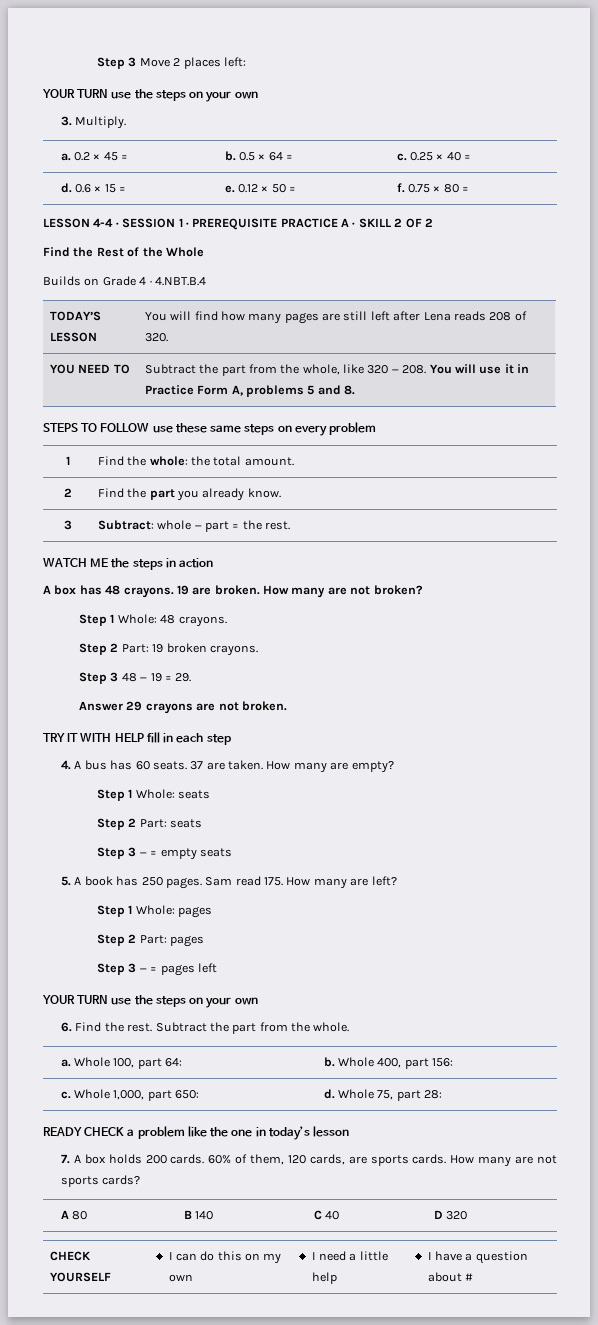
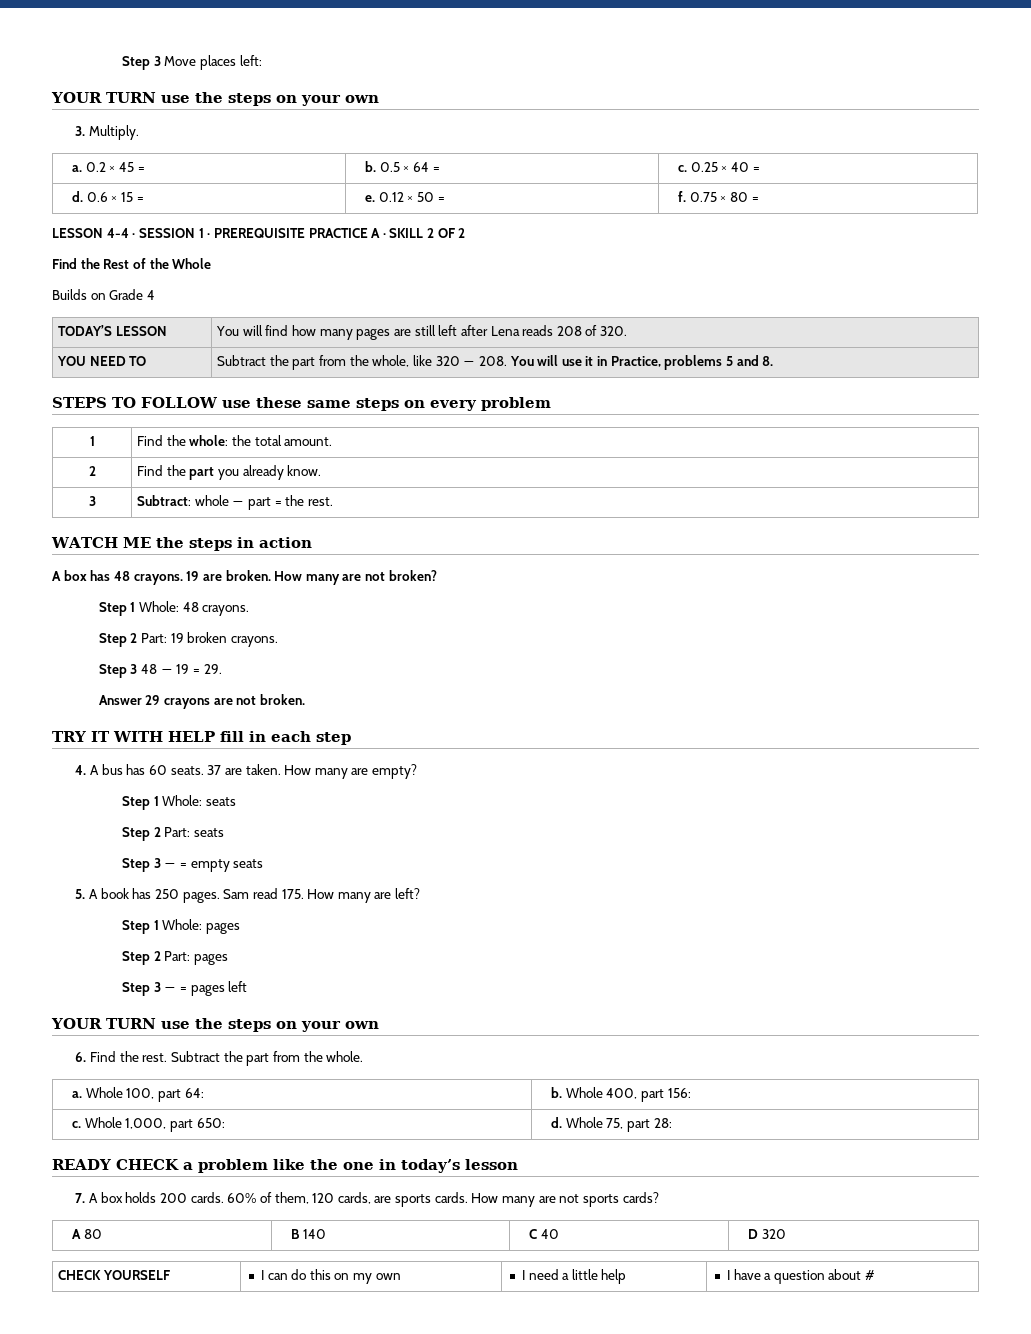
[173,58,181,66] 2 -> (197, 61) none
[149,277,206,286] · 4.NBT.B.4 -> (155, 295) none
[144,385,243,396] Practice Form A, -> [610,356,661,367] Practice,

